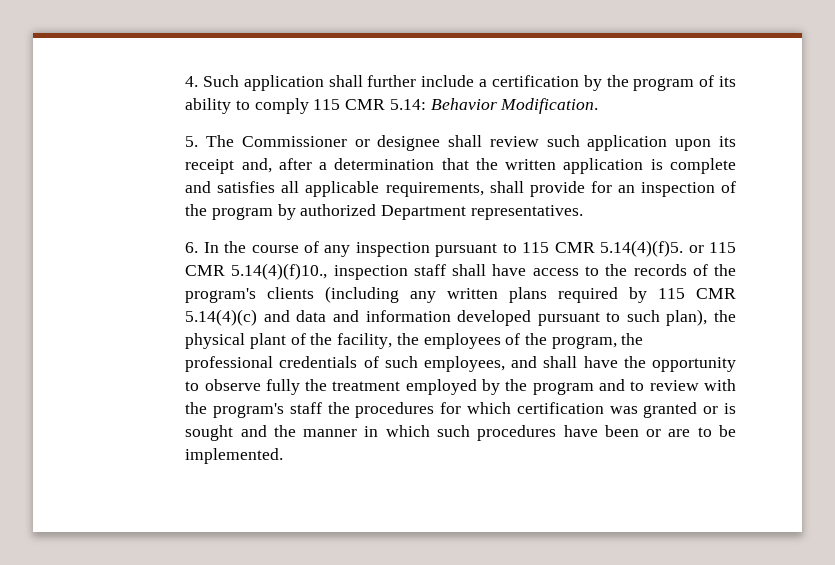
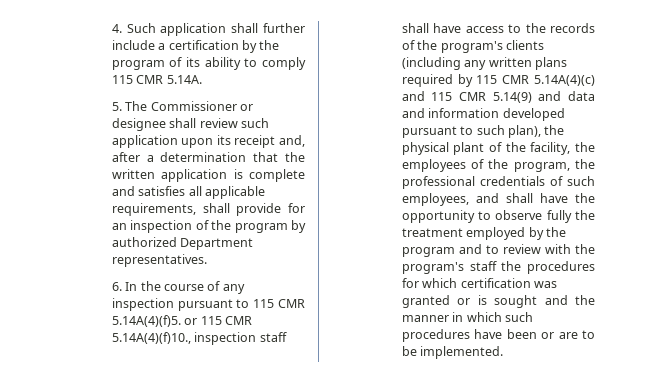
[389,98,599,114] 5.14: Behavior Modification. -> [166,75,202,84] 5.14A.
[600,240,684,257] 5.14(4)(f)5. -> [111,315,181,327] 5.14A(4)(f)5.
[231,263,328,280] 5.14(4)(f)10., -> [111,332,191,344] 5.14A(4)(f)10.,
[185,309,258,326] 5.14(4)(c) -> [534,75,595,86] [401,91,532,103] 5.14A(4)(c) and 115 CMR 5.14(9)

